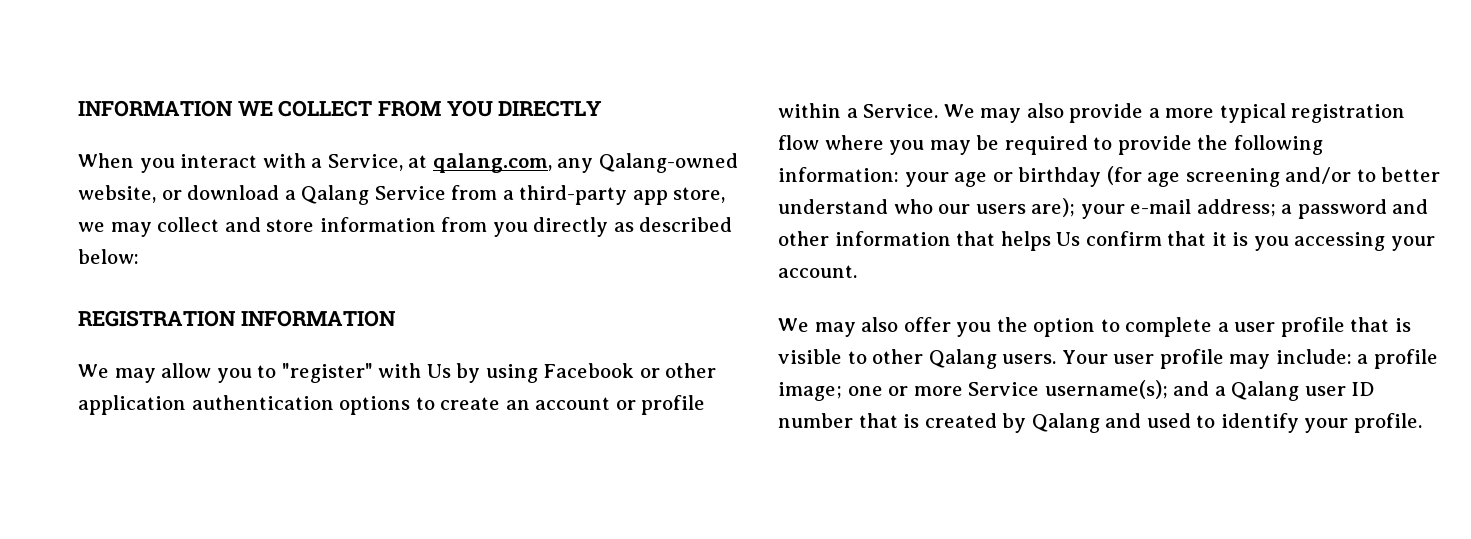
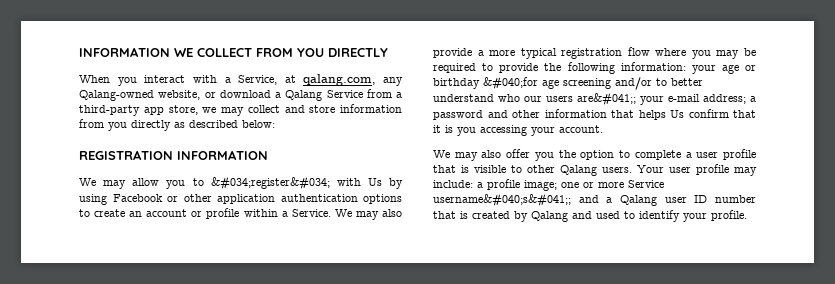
[281,363,373,383] "register" -> [210,176,330,190] &#034;register&#034;
[1106,166,1142,185] (for -> [483,76,538,90] &#040;for
[1031,198,1076,217] are); -> [577,92,636,106] are&#041;;
[1044,380,1168,399] username(s); -> [433,193,571,207] username&#040;s&#041;;

